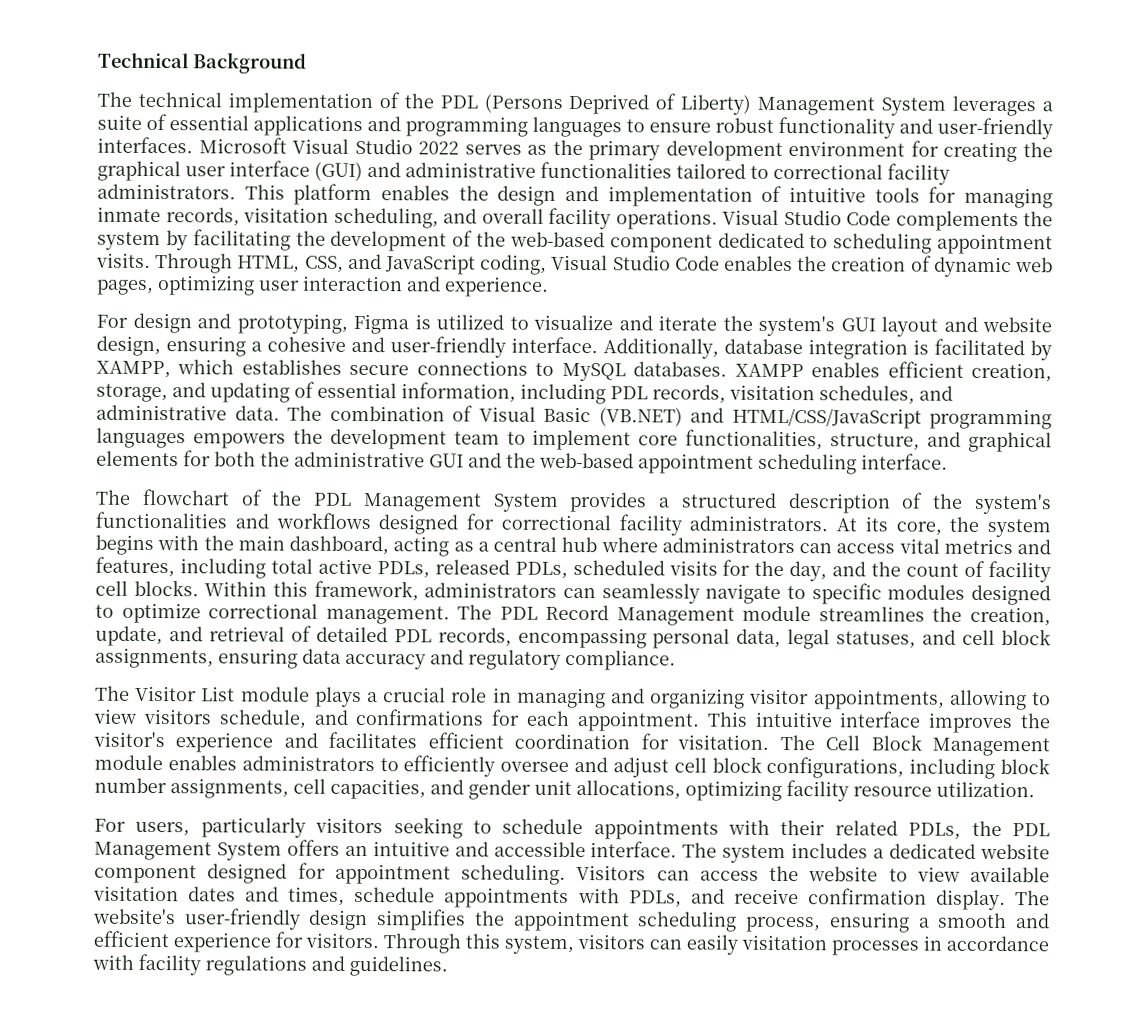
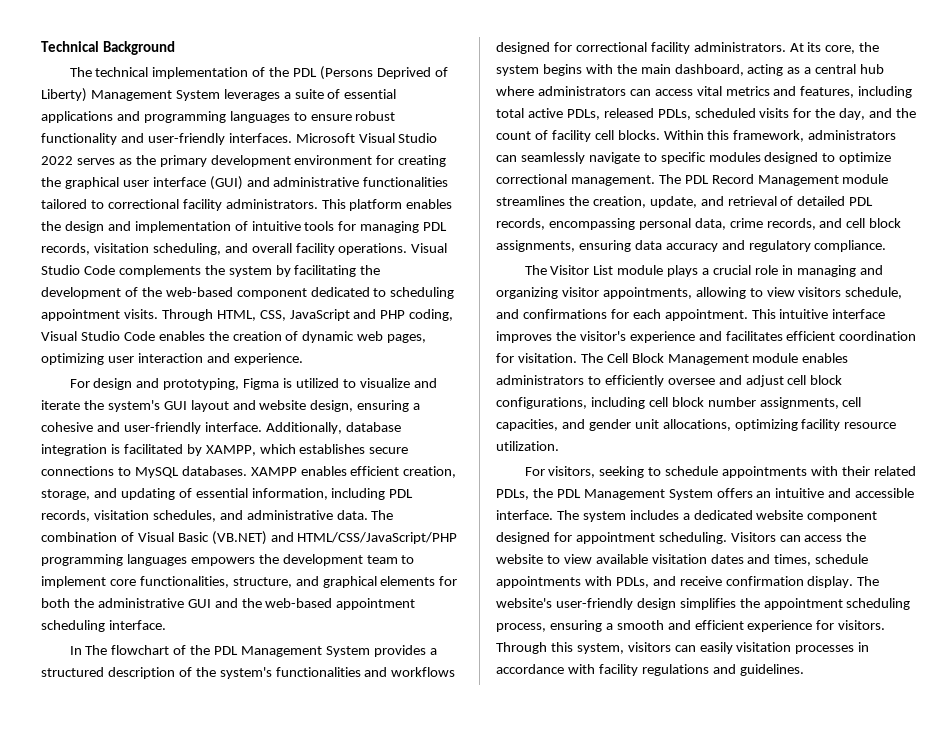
[97,206,161,223] inmate -> [423,222,448,231] PDL
[347,253,476,275] and JavaScript -> [289,309,406,321] JavaScript and PHP
[731,407,922,429] HTML/CSS/JavaScript -> [297,532,458,544] HTML/CSS/JavaScript/PHP
(948, 461) none -> [69,646,82,655] In
[787,629,917,650] legal statuses, -> [729,218,816,230] crime records,
(996, 768) none -> [648,397,668,407] cell
[135,817,384,838] users, particularly visitors -> [548,466,596,478] visitors,

